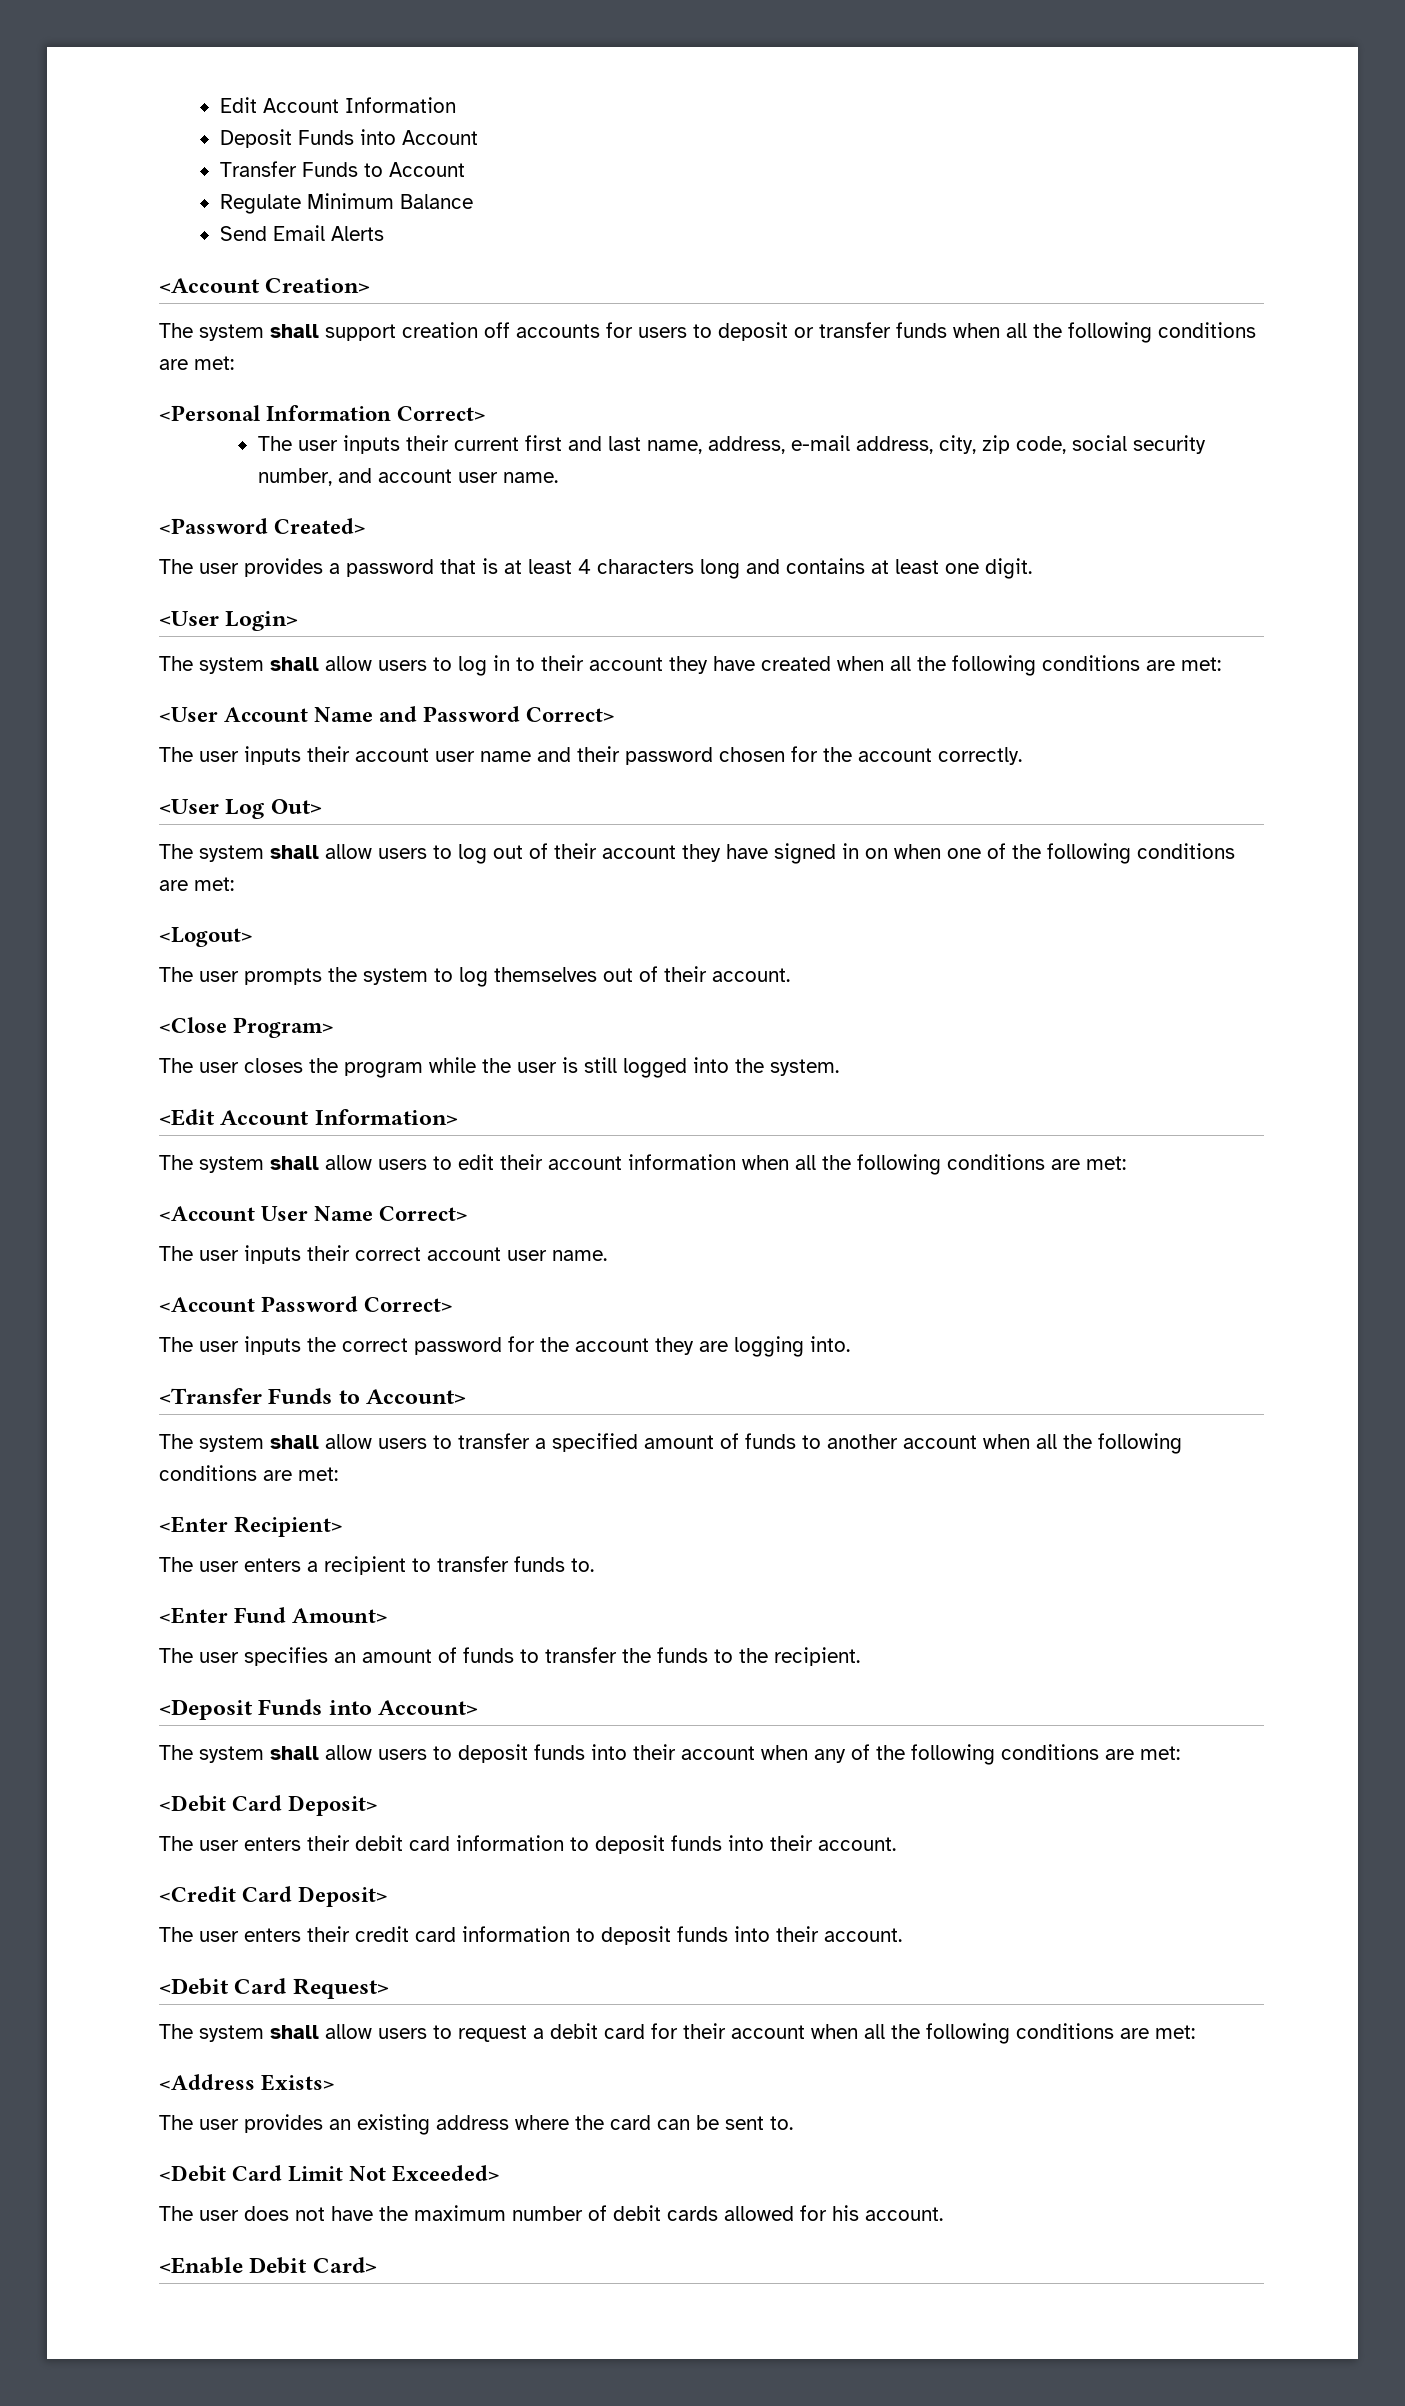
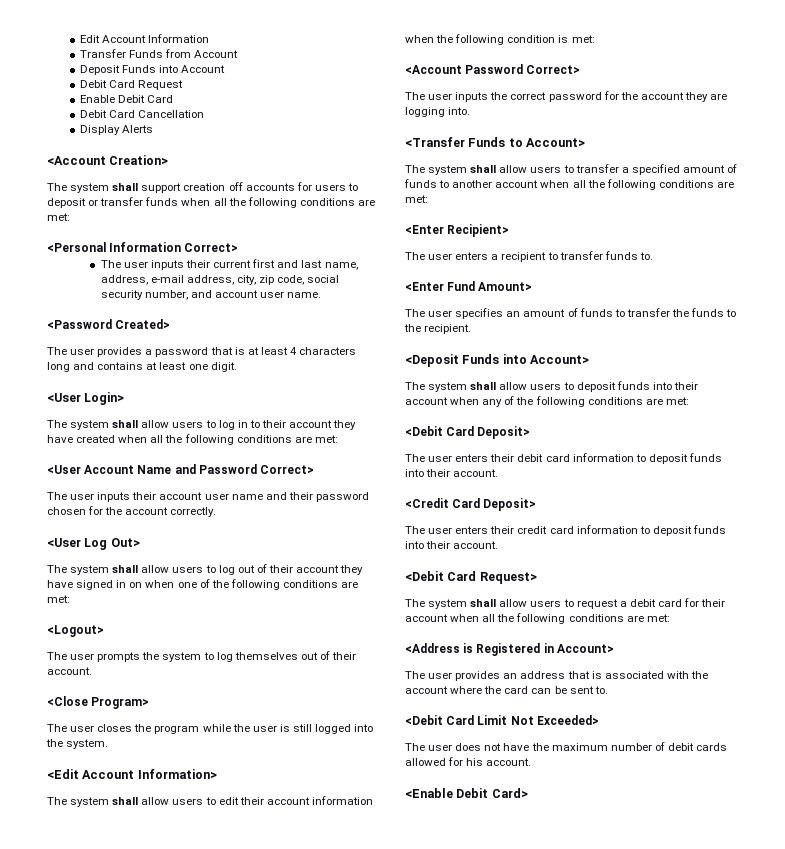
(456, 105) none -> [80,49,239,58] // Transfer Funds from Account
[219,161,465,177] [219,193,473,214] [219,225,325,241] Transfer Funds to Account // Regulate Minimum Balance // Send Email -> [80,80,184,90] [80,95,174,103] [80,110,205,118] [80,125,121,135] Debit Card Request // Enable Debit Card // Debit Card Cancellation // Display
[795,1154,1126,1175] [159,1206,469,1221] [159,1245,607,1264] all the following conditions are met: // <Account User Name Correct> // The user inputs their correct account user name. -> [436,34,595,45] the following condition is met:
[261,2074,336,2091] Exists> -> [463,643,614,656] is Registered in Account>
[357,2114,509,2135] existing address -> [520,671,708,679] [405,686,448,694] address that is associated with the account

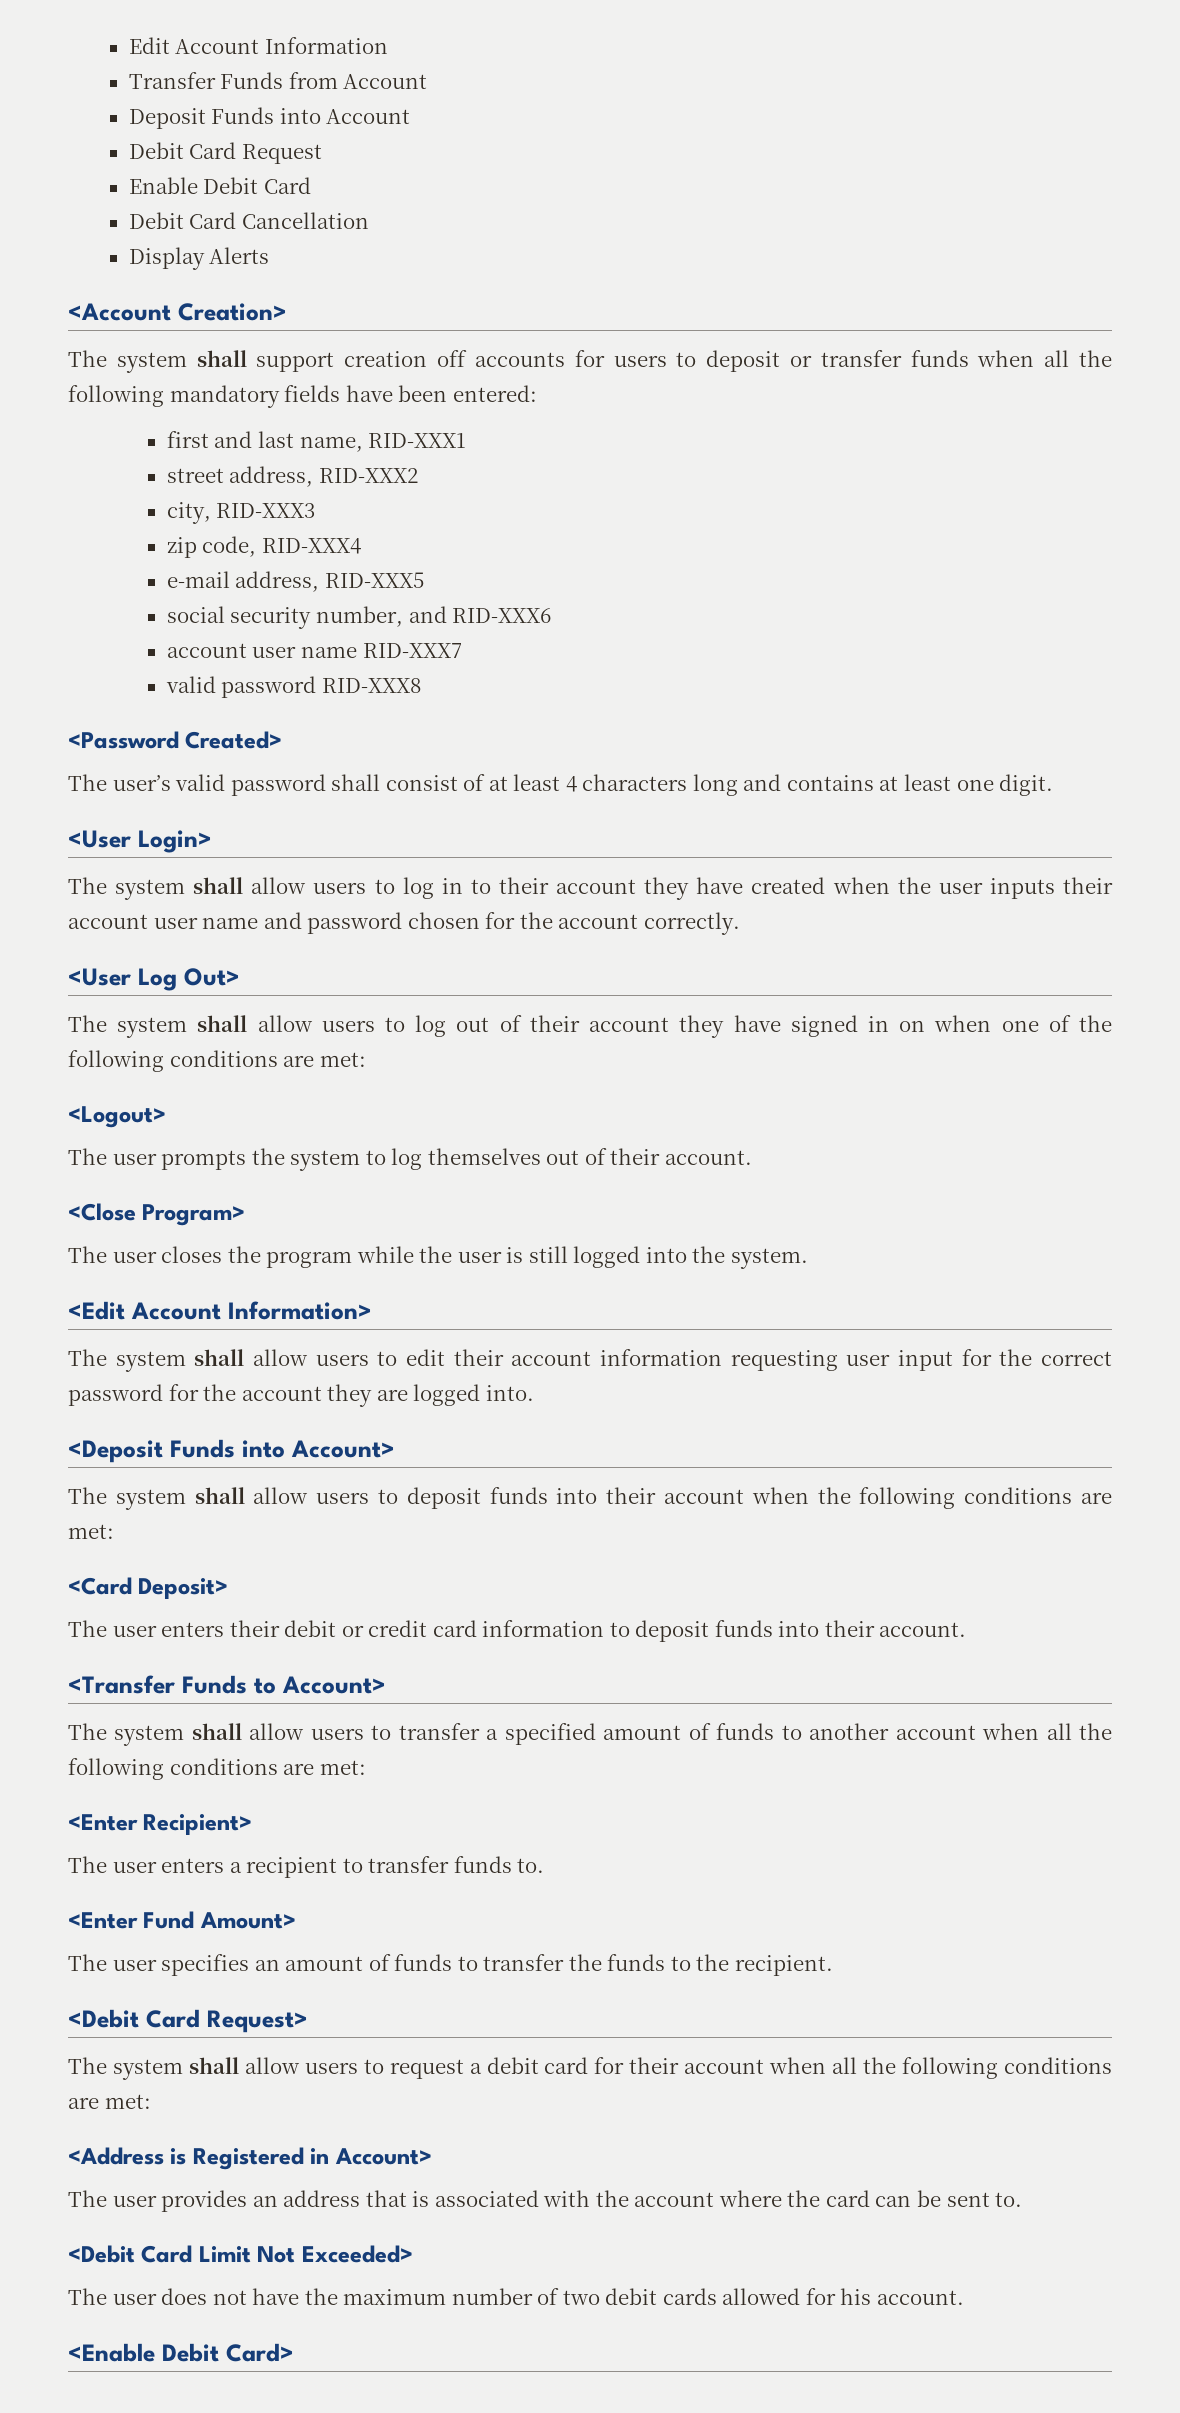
[299,198,375,206] [47,213,70,221] [47,242,239,252] [100,259,358,270] [100,275,305,285] conditions are met: // <Personal Information Correct> // The user inputs their current first and last name, address, e-mail address, city, zip code, -> [169,385,537,408] [166,431,467,452] [166,466,418,487] [166,502,316,524] [166,536,361,558] [166,571,424,592] mandatory fields have been entered: // first and last name, RID-XXX1 // street address, RID-XXX2 // city, RID-XXX3 // zip code, RID-XXX4 // e-mail address, RID-XXX5 //
[214,290,322,298] [47,319,171,329] [47,347,245,357] account user name. // <Password Created> // The user provides a password that is -> [452,608,552,623] [166,643,462,658] [165,676,421,698] [68,731,283,749] [68,774,486,796] RID-XXX6 // account user name RID-XXX7 // valid password RID-XXX8 // <Password Created> // The user’s valid password shall consist of
[150,434,338,445] [47,464,315,474] [47,492,67,500] all the following conditions are met: // <User Account Name and Password Correct> // The -> [897,877,931,894] the
[288,492,313,500] their -> (302, 920) none
[405,34,595,45] [405,64,581,74] [405,92,489,102] when the following condition is met: // <Account Password Correct> // The user inputs -> [730,1349,992,1371] requesting user input for
[405,107,445,117] logging -> [413,1384,481,1406] logged
(471, 111) none -> [68,1439,395,1463] [68,1487,1112,1510] [68,1524,114,1539] [68,1577,229,1599] [68,1620,967,1642] // <Deposit Funds into Account> // The system shall allow users to deposit funds into their account when the following conditions are met: // <Card Deposit> // The user enters their debit or credit card information to deposit funds into their account.
[405,354,590,367] [405,381,698,392] [405,396,689,407] [405,426,531,439] [405,453,722,464] [405,469,499,477] [405,498,537,511] [405,525,726,536] [405,541,499,549] // <Deposit Funds into Account> // The system shall allow users to deposit funds into their account when any of the following conditions are met: // <Debit Card Deposit> // The user enters their debit card information to deposit funds into their account. // <Credit Card Deposit> // The user enters their credit card information to deposit funds into their account. -> (833, 1965) none
(665, 746) none -> [562,2290,600,2305] two

